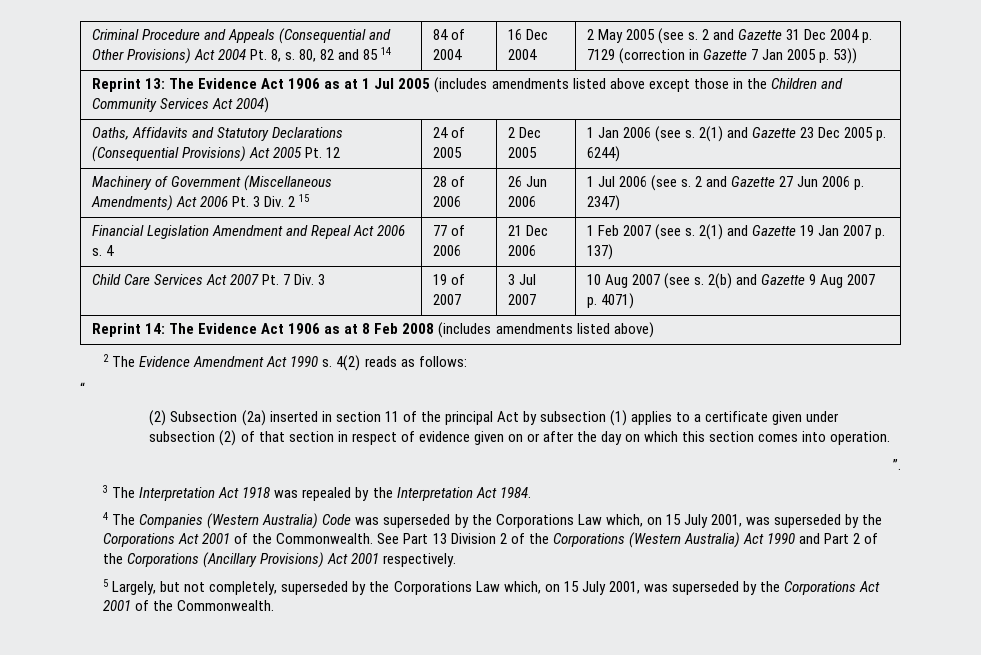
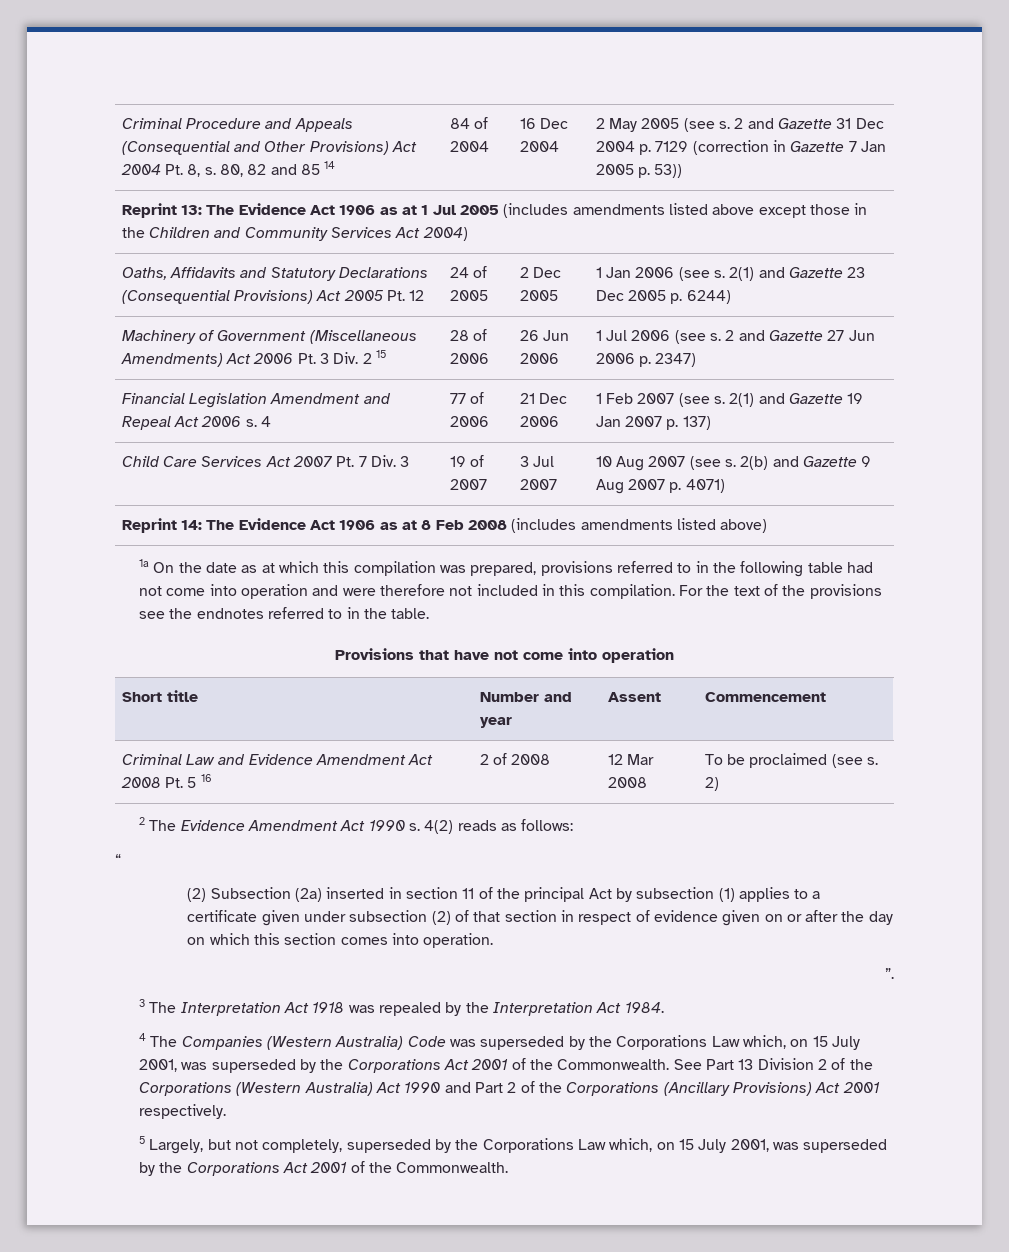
(654, 330) none -> [139,559,873,577] [139,584,882,599] [139,607,430,619] [335,648,674,663] [121,690,198,702] [479,692,572,702] [479,717,512,728] [607,692,661,702] [704,692,826,702] [121,754,434,765] [120,774,212,788] [479,753,551,765] [607,754,655,765] [607,777,647,788] [704,753,879,768] [704,777,719,791] // 1a On the date as at which this compilation was prepared, provisions referred to in the following table had not come into operation and were therefore not included in this compilation. For the text of the provisions see the endnotes referred to in the table. // Provisions that have not come into operation // Short title | Number and year | Assent | Commencement // Criminal Law and Evidence Amendment Act 2008 Pt. 5 16 | 2 of 2008 | 12 Mar 2008 | To be proclaimed (see s. 2)

